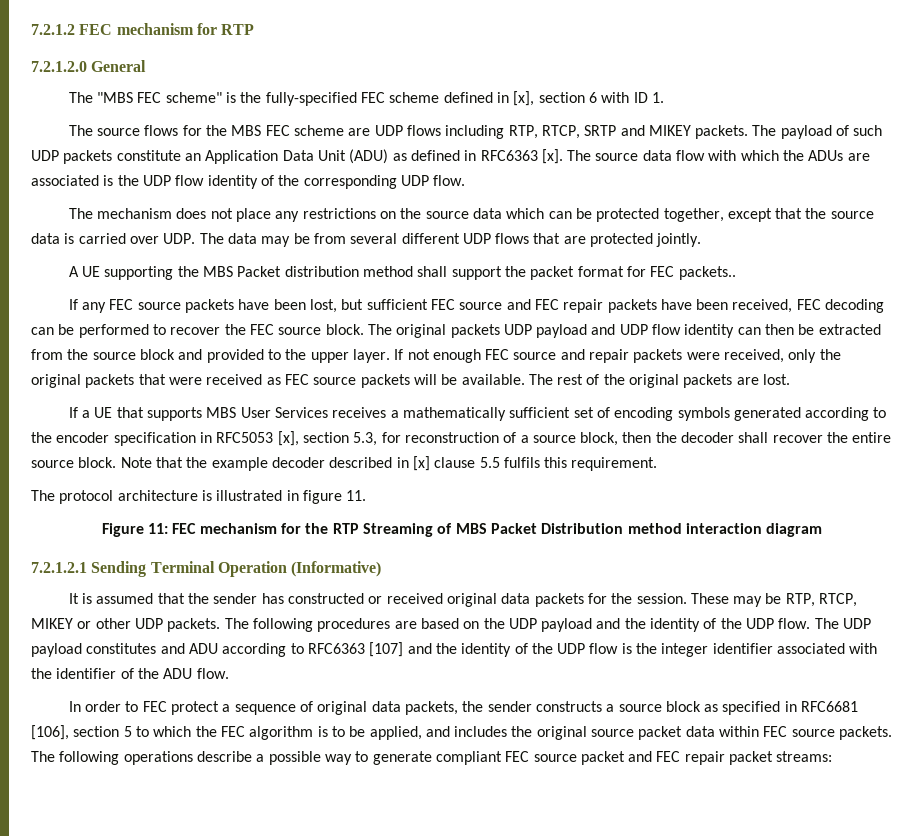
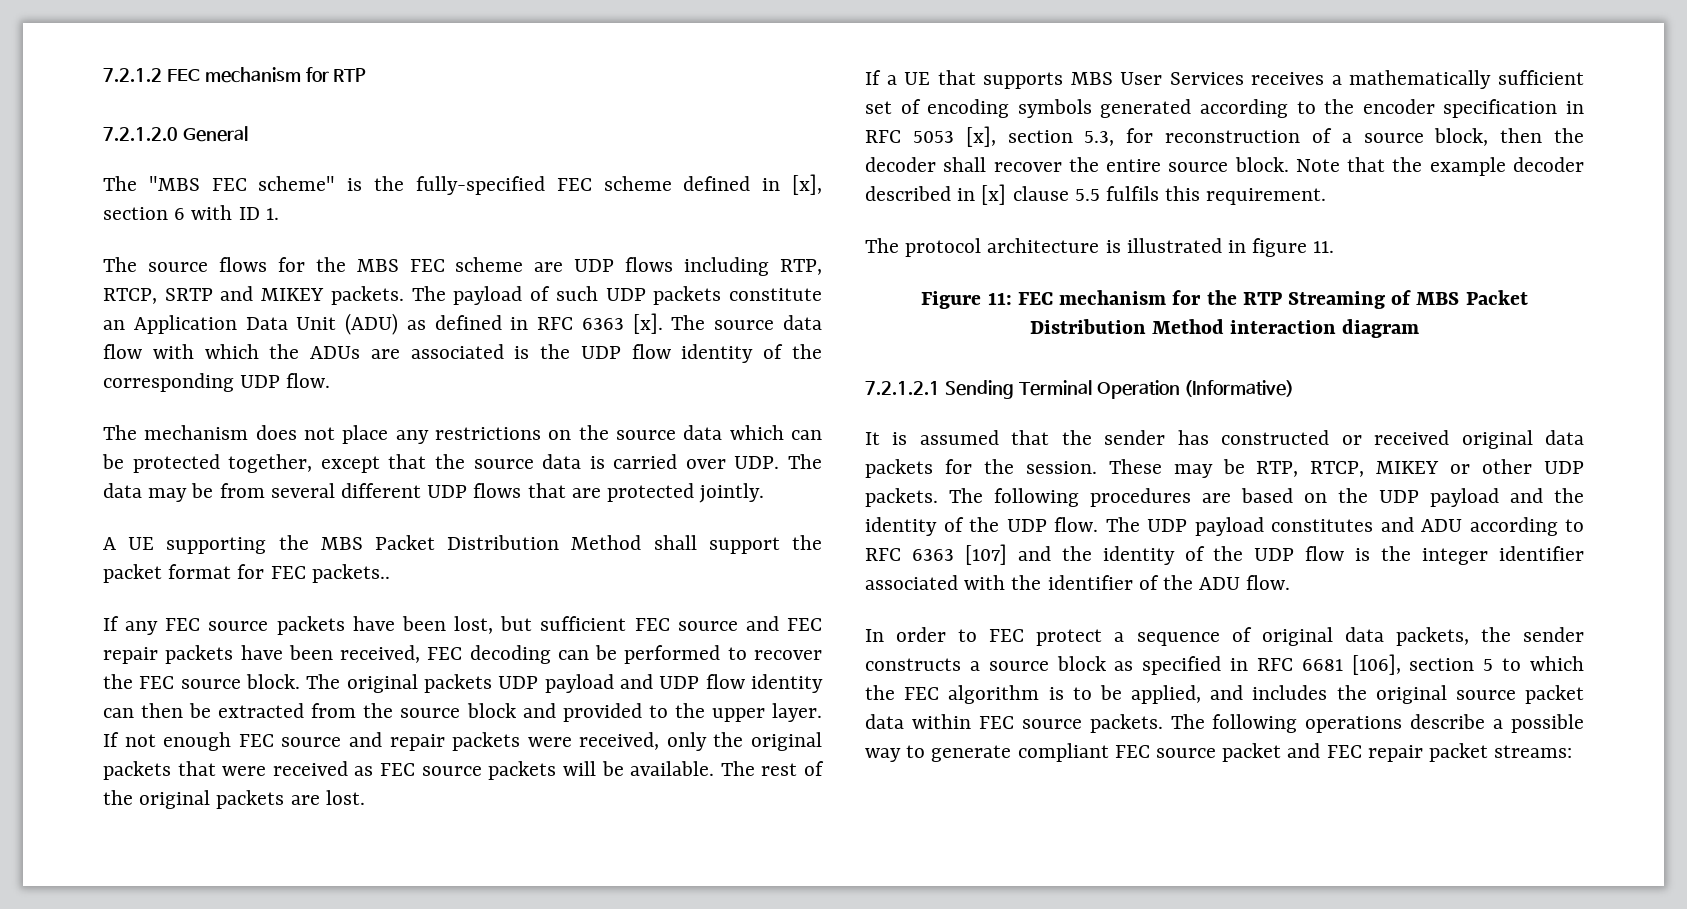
[480,150,538,161] RFC6363 -> [537,317,624,330] RFC 6363
[284,266,413,277] distribution method -> [447,535,642,550] Distribution Method
[216,432,274,443] RFC5053 -> [865,130,954,143] RFC 5053
[627,523,682,534] method -> [1151,319,1224,334] Method
[307,643,365,654] RFC6363 -> [865,548,954,561] RFC 6363
[801,701,859,712] RFC6681 -> [1256,658,1343,671] RFC 6681

